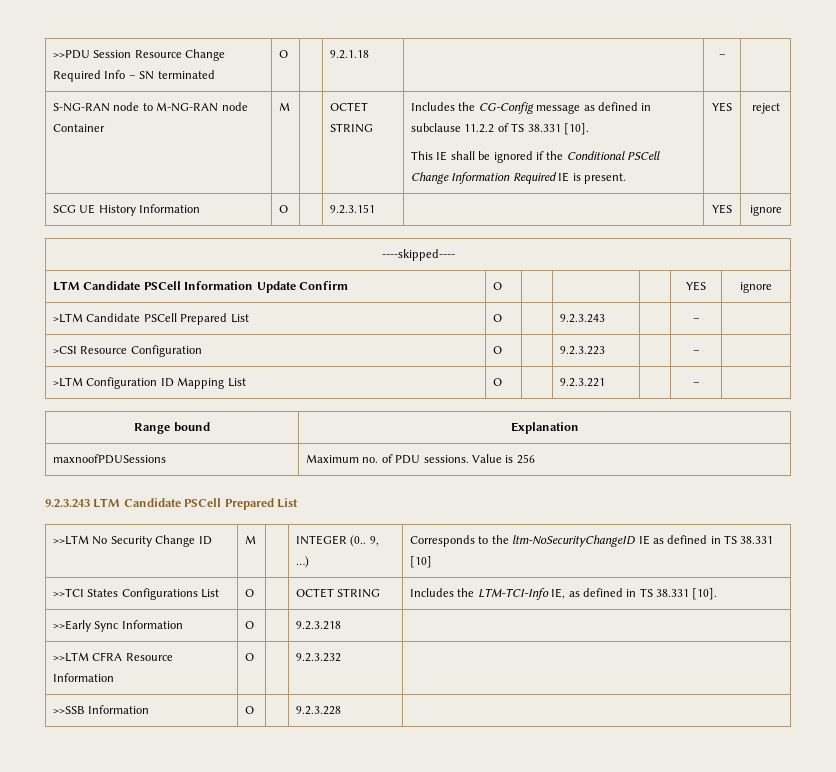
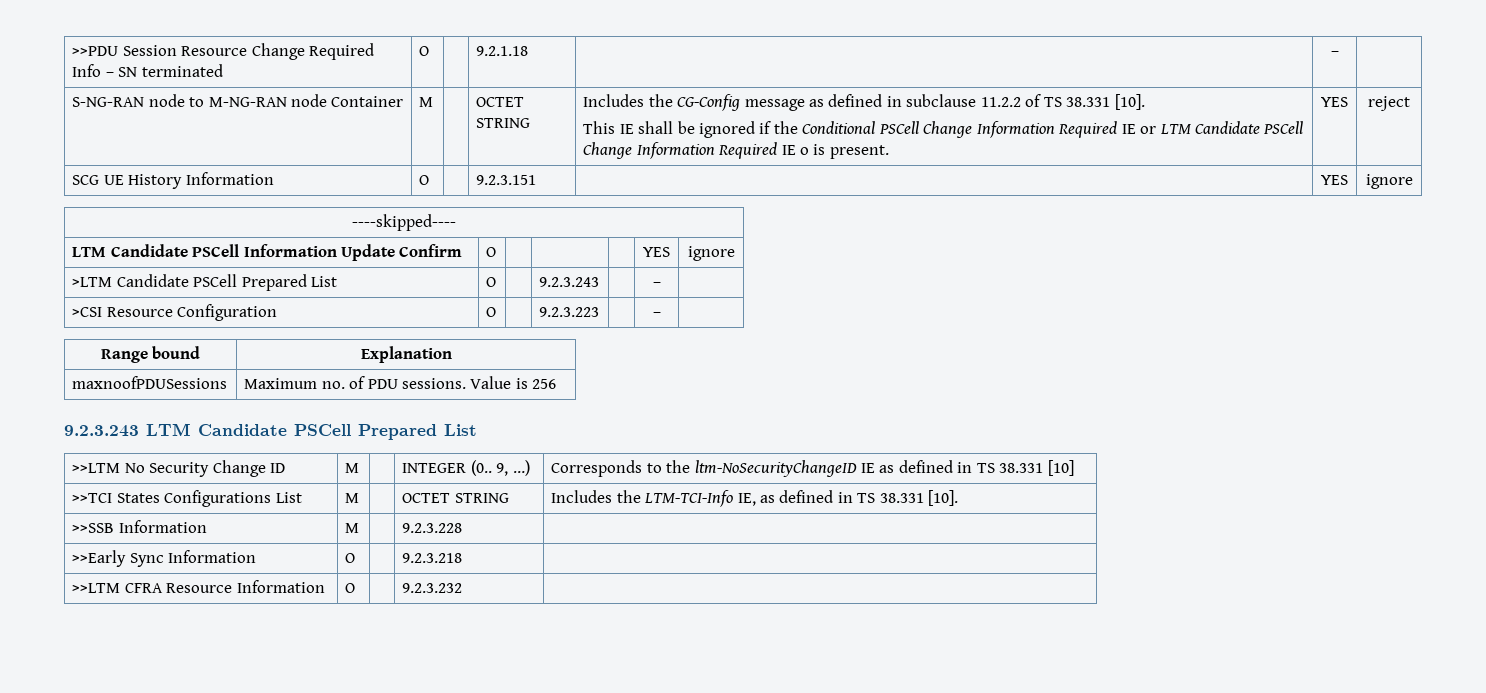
(570, 177) none -> [1140,121,1304,134] [583,142,810,159] or LTM Candidate PSCell Change Information Required IE o
[53,377,246,389] [493,378,503,386] [560,378,606,387] [692,382,700,386] // >LTM Configuration ID Mapping List | O | | 9.2.3.221 | | – | -> (661, 314) none
[245,589,255,597] O -> [345,493,360,503] M
(718, 594) none -> [72,520,207,533] [345,523,360,533] [402,523,463,533] // >>SSB Information | M | | 9.2.3.228 |
[53,705,150,714] [245,706,255,714] [296,706,342,715] // >>SSB Information | O | | 9.2.3.228 | -> (463, 588) none

